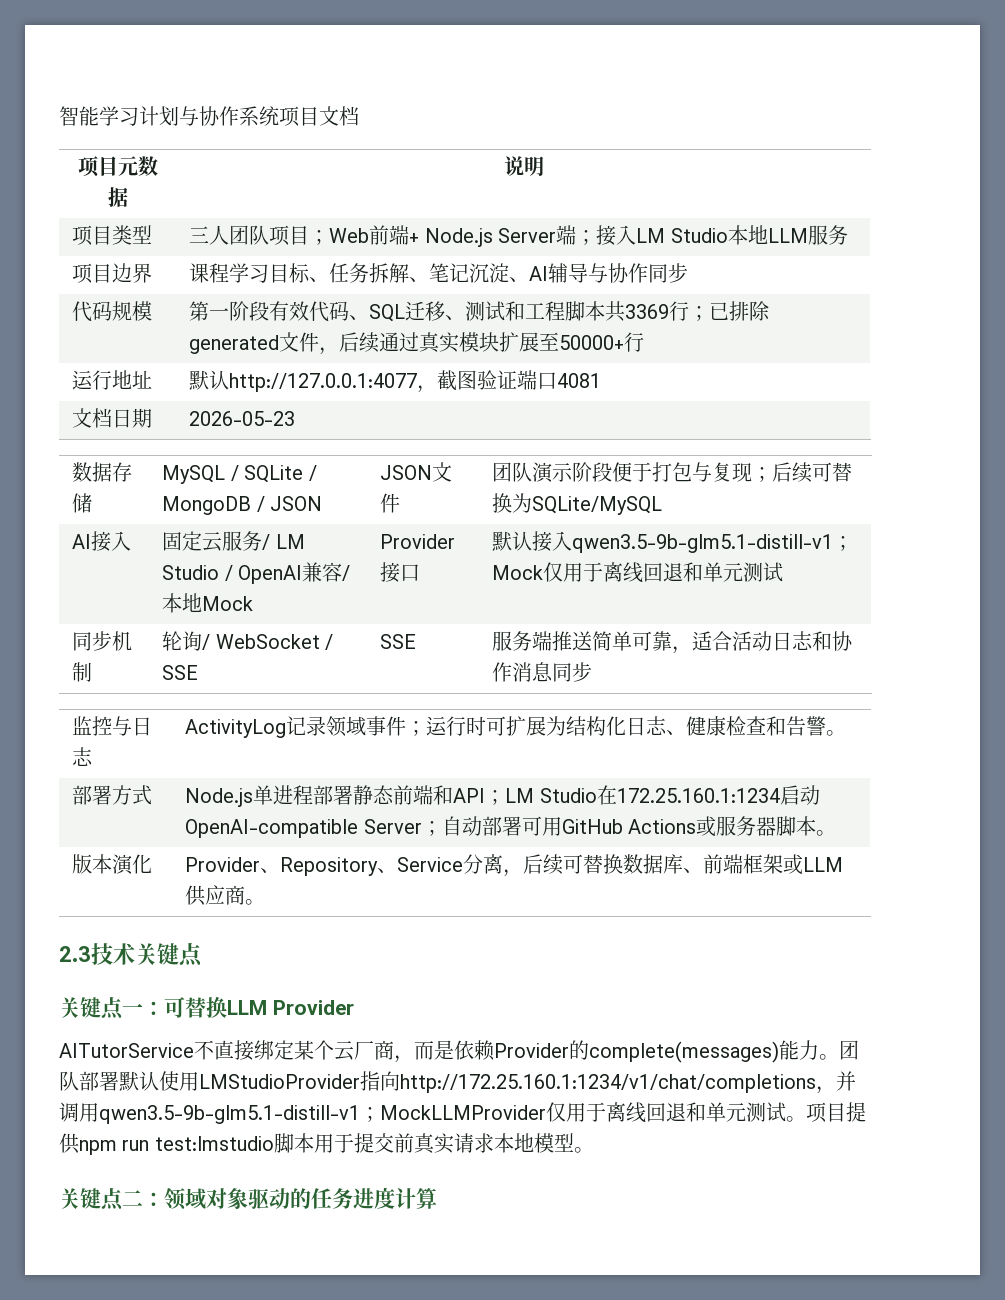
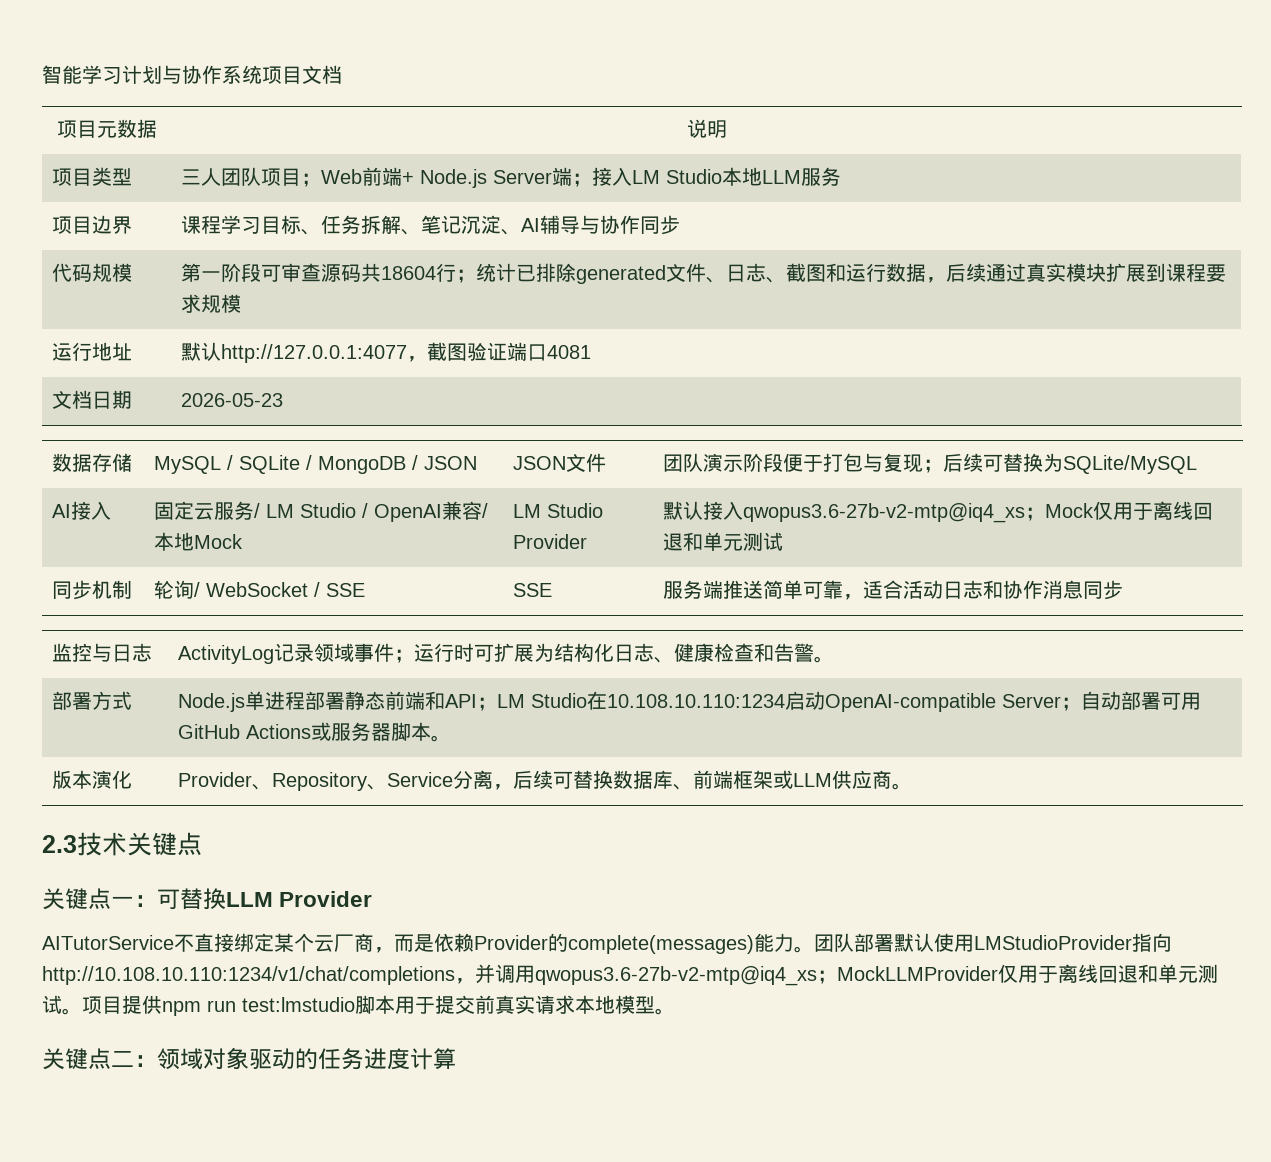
[269,301,771,322] [189,332,320,354] 有效代码、SQL迁移、测试和工程脚本共3369行；已排除generated文件 -> [261,263,927,284] 可审查源码共18604行；统计已排除generated文件、日志、截图和运行数据
[539,332,645,352] 至50000+行 -> [1146,263,1227,282] [181,294,242,313] 到课程要求规模
[380,534,456,549] [380,562,421,583] Provider接口 -> [513,503,604,518] [513,534,588,549] LM Studio Provider
[572,534,834,553] qwen3.5-9b-glm5.1-distill-v1 -> [743,503,1026,523] qwopus3.6-27b-v2-mtp@iq4_xs
[616,788,780,803] 172.25.160.1:1234 -> [607,694,786,708] 10.108.10.110:1234
[400,1074,816,1093] http://172.25.160.1:1234/v1/chat/completions -> [42,966,455,985] http://10.108.10.110:1234/v1/chat/completions
[99,1105,360,1124] qwen3.5-9b-glm5.1-distill-v1 -> [535,966,817,986] qwopus3.6-27b-v2-mtp@iq4_xs

